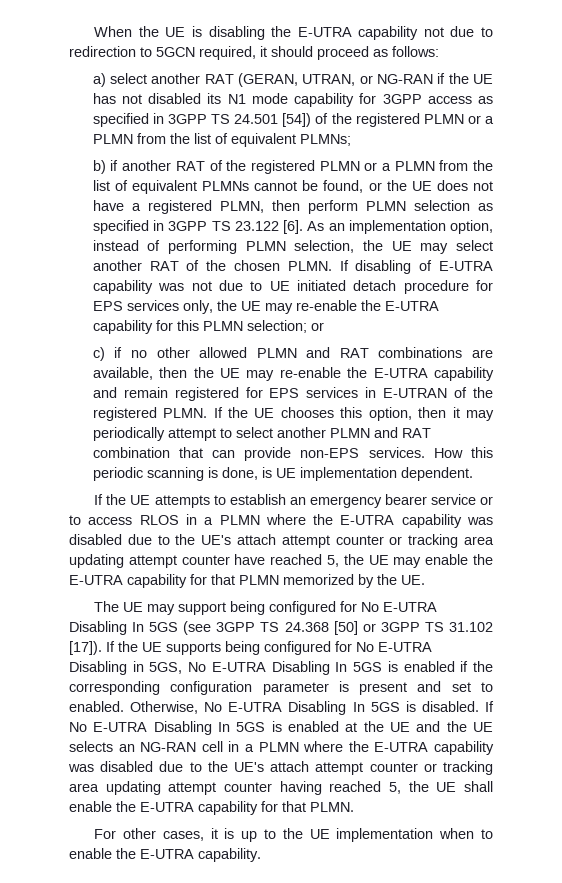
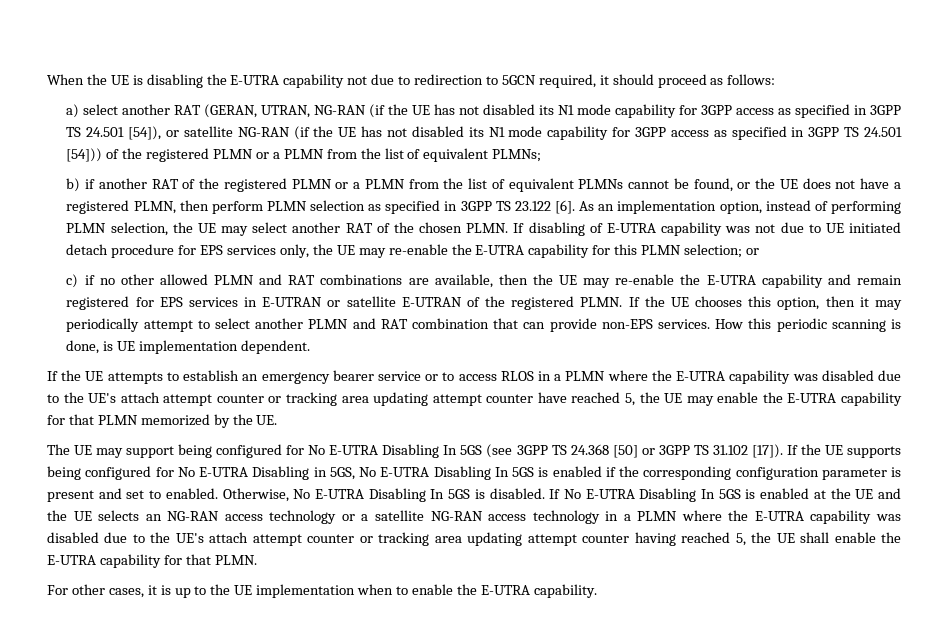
[359,73,446,84] or NG-RAN if -> [314,104,386,118] NG-RAN (if
[282,113,312,127] [54]) -> [128,126,903,140] [66,148,103,162] [54]), or satellite NG-RAN (if the UE has not disabled its N1 mode capability for 3GPP access as specified in 3GPP TS 24.501 [54]))
(448, 393) none -> [327,296,462,307] or satellite E-UTRAN
[201,741,223,752] cell -> [224,510,600,524] access technology or a satellite NG-RAN access technology

